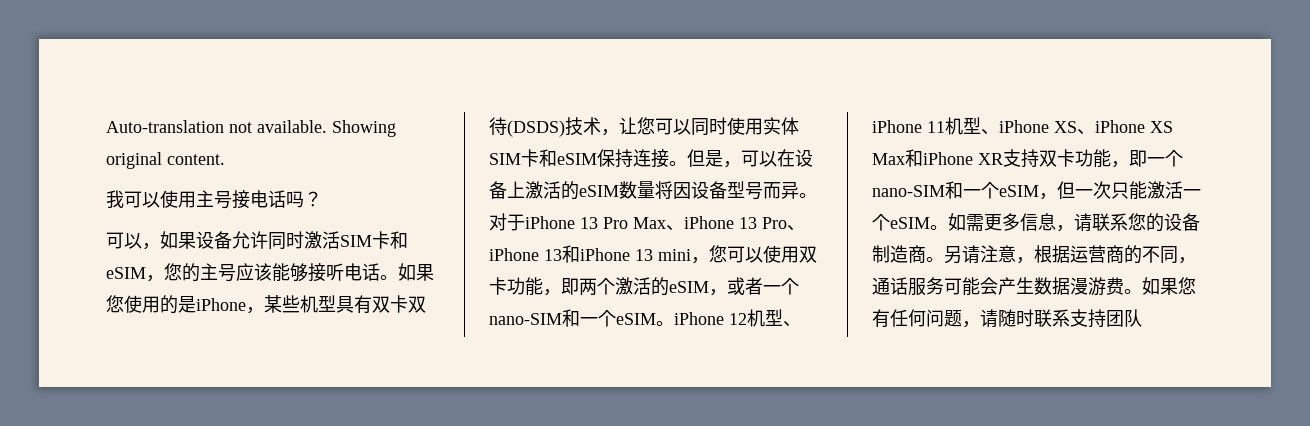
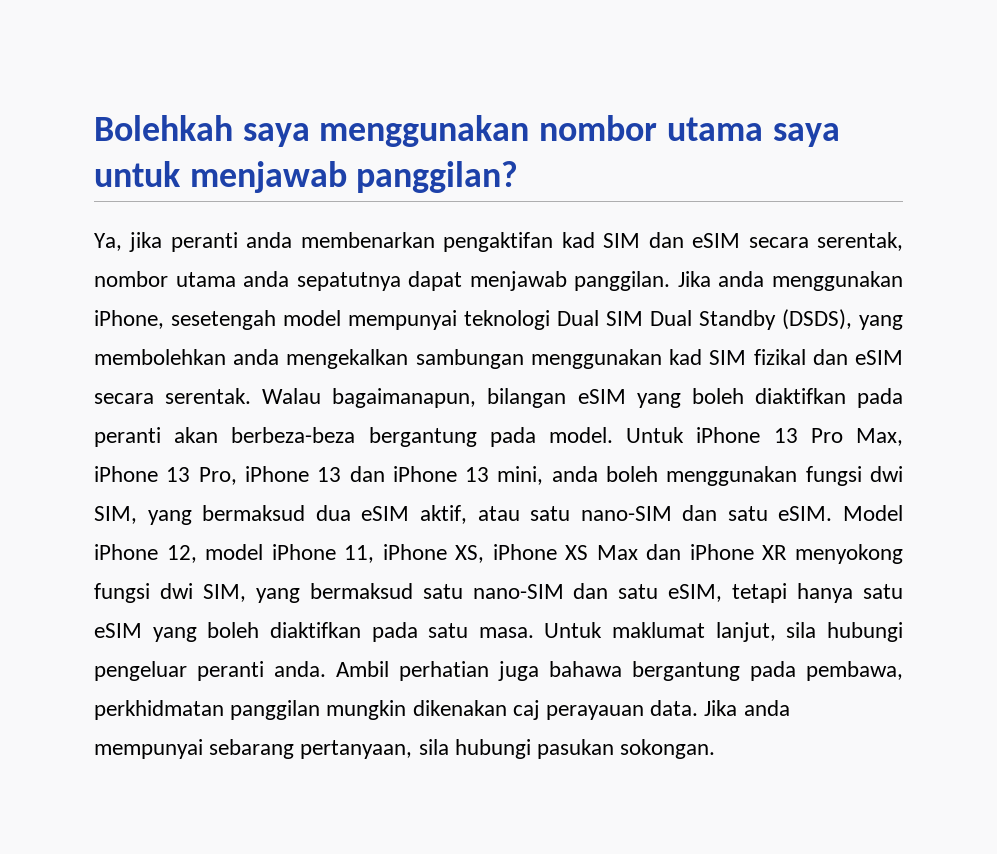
[106,120,396,137] [106,152,225,169] [106,190,322,209] [106,231,408,250] [106,263,434,282] [106,295,426,314] [489,117,799,137] [489,149,813,168] [489,181,817,200] [489,213,805,231] [489,245,817,264] [489,277,799,296] [489,309,801,327] [872,117,1095,135] Auto-translation not available. Showing original content. // 我可以使用主号接电话吗？ // 可以，如果设备允许同时激活SIM卡和eSIM，您的主号应该能够接听电话。如果您使用的是iPhone，某些机型具有双卡双待(DSDS)技术，让您可以同时使用实体SIM卡和eSIM保持连接。但是，可以在设备上激活的eSIM数量将因设备型号而异。对于iPhone 13 Pro Max、iPhone 13 Pro、iPhone 13和iPhone 13 mini，您可以使用双卡功能，即两个激活的eSIM，或者一个nano-SIM和一个eSIM。iPhone 12机型、iPhone 11机型、iPhone XS、 -> [94,115,840,147] [94,161,519,193] [94,232,903,252] [94,271,903,291] [94,309,903,330] [94,349,903,369] [94,388,903,408] [94,427,904,447] [94,466,903,486] [94,505,903,525] [94,544,485,563] Bolehkah saya menggunakan nombor utama saya untuk menjawab panggilan? // Ya, jika peranti anda membenarkan pengaktifan kad SIM dan eSIM secara serentak, nombor utama anda sepatutnya dapat menjawab panggilan. Jika anda menggunakan iPhone, sesetengah model mempunyai teknologi Dual SIM Dual Standby (DSDS), yang membolehkan anda mengekalkan sambungan menggunakan kad SIM fizikal dan eSIM secara serentak. Walau bagaimanapun, bilangan eSIM yang boleh diaktifkan pada peranti akan berbeza-beza bergantung pada model. Untuk iPhone 13 Pro Max, iPhone 13 Pro, iPhone 13 dan iPhone 13 mini, anda boleh menggunakan fungsi dwi SIM, yang bermaksud dua eSIM aktif, atau satu nano-SIM dan satu eSIM. Model iPhone 12, model iPhone 11, iPhone XS,
[905,149,923,167] 和 -> [646,544,682,560] dan
[1003,149,1183,168] [872,181,1201,200] [872,213,1200,232] [872,245,1196,264] [872,277,1196,296] [872,309,1142,328] 支持双卡功能，即一个nano-SIM和一个eSIM，但一次只能激活一个eSIM。如需更多信息，请联系您的设备制造商。另请注意，根据运营商的不同，通话服务可能会产生数据漫游费。如果您有任何问题，请随时联系支持团队 -> [795,544,904,564] [94,583,903,603] [94,622,903,642] [94,661,903,681] [94,700,790,720] [94,739,716,759] menyokong fungsi dwi SIM, yang bermaksud satu nano-SIM dan satu eSIM, tetapi hanya satu eSIM yang boleh diaktifkan pada satu masa. Untuk maklumat lanjut, sila hubungi pengeluar peranti anda. Ambil perhatian juga bahawa bergantung pada pembawa, perkhidmatan panggilan mungkin dikenakan caj perayauan data. Jika anda mempunyai sebarang pertanyaan, sila hubungi pasukan sokongan.

